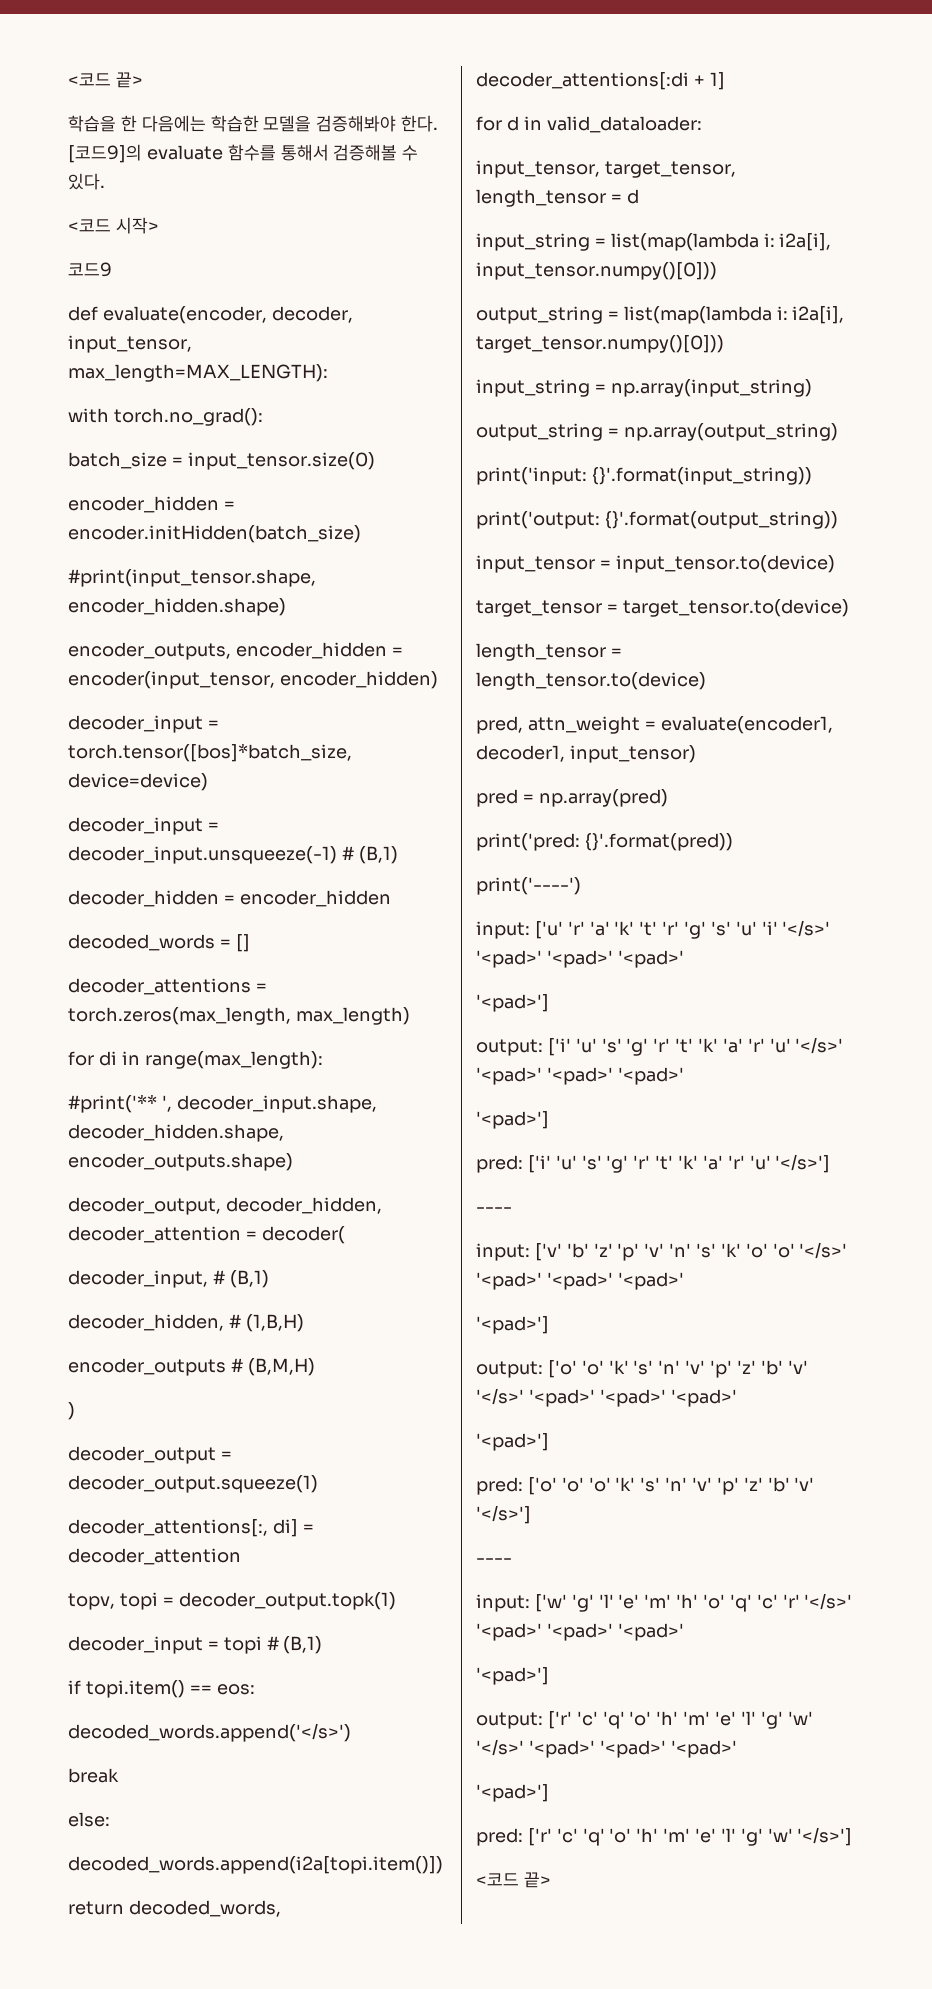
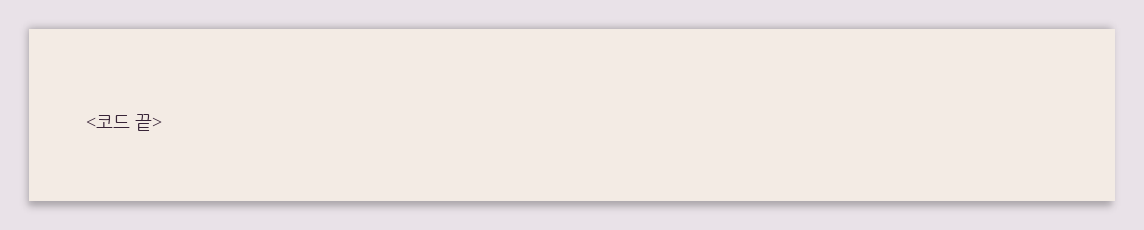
[68,72,143,88] [68,115,439,132] [68,144,419,163] [68,173,105,190] [68,217,159,234] [68,262,112,277] [68,306,353,324] [68,335,192,353] [68,364,328,382] [68,408,263,426] [68,452,375,470] [68,496,235,513] [68,525,361,543] [68,569,316,587] [68,598,286,616] [68,642,403,660] [68,671,438,689] [68,715,219,733] [68,743,352,762] [68,773,208,791] [68,817,219,835] [68,846,398,864] [68,890,391,907] [68,934,250,952] [68,978,267,995] [68,1007,410,1025] [68,1051,323,1069] [68,1094,377,1113] [68,1124,284,1142] [68,1153,293,1171] [68,1197,382,1215] [68,1226,345,1244] [68,1270,269,1288] [68,1314,304,1332] [68,1358,315,1376] [68,1402,75,1420] [68,1446,232,1464] [68,1475,318,1493] [68,1519,314,1537] [68,1548,241,1565] [68,1592,396,1610] [68,1636,323,1654] [68,1680,255,1698] [68,1723,351,1742] [68,1768,119,1783] [68,1812,110,1827] [68,1856,443,1874] [68,1900,281,1917] [476,72,725,90] [476,116,702,133] [476,160,736,178] [476,189,639,207] [476,233,832,251] [476,262,717,280] [476,306,845,324] [476,335,724,353] [476,379,812,397] [476,423,838,441] [476,467,812,485] [476,511,838,529] [476,555,835,573] [476,599,849,617] [476,643,622,661] [476,672,706,690] [476,716,833,734] [476,745,696,763] [476,789,668,807] [476,833,733,851] [476,877,581,895] [476,920,831,939] [476,950,684,968] [476,994,549,1012] [476,1037,844,1056] [476,1067,684,1085] [476,1111,549,1129] [476,1154,831,1173] [476,1207,512,1213] [476,1242,848,1261] [476,1272,684,1290] [476,1316,549,1334] [476,1360,808,1378] [476,1388,737,1407] [476,1433,549,1451] [476,1477,815,1495] [476,1505,531,1524] [476,1558,512,1564] [476,1593,853,1612] [476,1623,684,1641] [476,1667,549,1685] [476,1711,813,1729] [476,1739,737,1758] [476,1784,549,1802] [476,1827,853,1846] [476,1872,551,1888] <코드 끝> // 학습을 한 다음에는 학습한 모델을 검증해봐야 한다. [코드9]의 evaluate 함수를 통해서 검증해볼 수 있다. // <코드 시작> // 코드9 // def evaluate(encoder, decoder, input_tensor, max_length=MAX_LENGTH): // with torch.no_grad(): // batch_size = input_tensor.size(0) // encoder_hidden = encoder.initHidden(batch_size) // #print(input_tensor.shape, encoder_hidden.shape) // encoder_outputs, encoder_hidden = encoder(input_tensor, encoder_hidden) // decoder_input = torch.tensor([bos]*batch_size, device=device) // decoder_input = decoder_input.unsqueeze(-1) # (B,1) // decoder_hidden = encoder_hidden // decoded_words = [] // decoder_attentions = torch.zeros(max_length, max_length) // for di in range(max_length): // #print('** ', decoder_input.shape, decoder_hidden.shape, encoder_outputs.shape) // decoder_output, decoder_hidden, decoder_attention = decoder( // decoder_input, # (B,1) // decoder_hidden, # (1,B,H) // encoder_outputs # (B,M,H) // ) // decoder_output = decoder_output.squeeze(1) // decoder_attentions[:, di] = decoder_attention // topv, topi = decoder_output.topk(1) // decoder_input = topi # (B,1) // if topi.item() == eos: // decoded_words.append('</s>') // break // else: // decoded_words.append(i2a[topi.item()]) // return decoded_words, decoder_attentions[:di + 1] // for d in valid_dataloader: // input_tensor, target_tensor, length_tensor = d // input_string = list(map(lambda i: i2a[i], input_tensor.numpy()[0])) // output_string = list(map(lambda i: i2a[i], target_tensor.numpy()[0])) // input_string = np.array(input_string) // output_string = np.array(output_string) // print('input: {}'.format(input_string)) // print('output: {}'.format(output_string)) // input_tensor = input_tensor.to(device) // target_tensor = target_tensor.to(device) // length_tensor = length_tensor.to(device) // pred, attn_weight = evaluate(encoder1, decoder1, input_tensor) // pred = np.array(pred) // print('pred: {}'.format(pred)) // print('----') // input: ['u' 'r' 'a' 'k' 't' 'r' 'g' 's' 'u' 'i' '</s>' '<pad>' '<pad>' '<pad>' // '<pad>'] // output: ['i' 'u' 's' 'g' 'r' 't' 'k' 'a' 'r' 'u' '</s>' '<pad>' '<pad>' '<pad>' // '<pad>'] // pred: ['i' 'u' 's' 'g' 'r' 't' 'k' 'a' 'r' 'u' '</s>'] // ---- // input: ['v' 'b' 'z' 'p' 'v' 'n' 's' 'k' 'o' 'o' '</s>' '<pad>' '<pad>' '<pad>' // '<pad>'] // output: ['o' 'o' 'k' 's' 'n' 'v' 'p' 'z' 'b' 'v' '</s>' '<pad>' '<pad>' '<pad>' // '<pad>'] // pred: ['o' 'o' 'o' 'k' 's' 'n' 'v' 'p' 'z' 'b' 'v' '</s>'] // ---- // input: ['w' 'g' 'l' 'e' 'm' 'h' 'o' 'q' 'c' 'r' '</s>' '<pad>' '<pad>' '<pad>' // '<pad>'] // output: ['r' 'c' 'q' 'o' 'h' 'm' 'e' 'l' 'g' 'w' '</s>' '<pad>' '<pad>' '<pad>' // '<pad>'] // pred: ['r' 'c' 'q' 'o' 'h' 'm' 'e' 'l' 'g' 'w' '</s>'] // <코드 끝> -> [86,114,162,131] <코드 끝>

